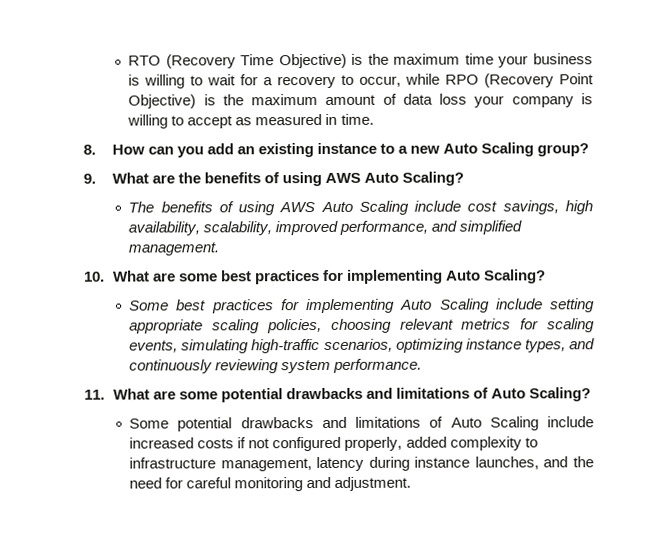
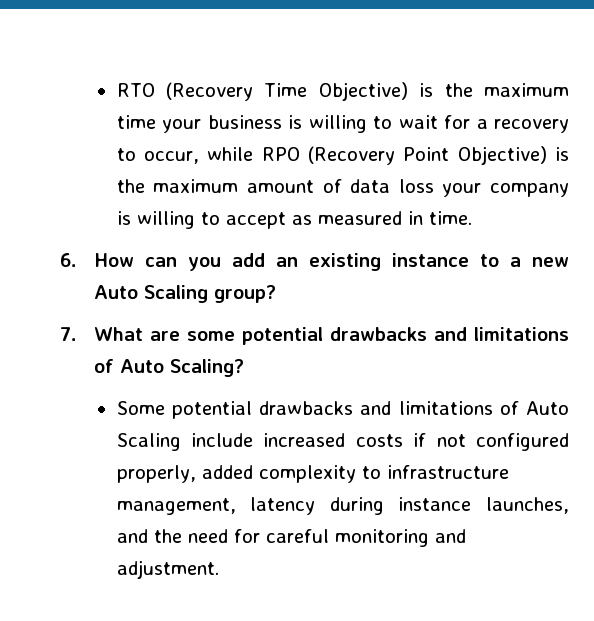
[82,144,96,155] 8. -> [59,253,77,267] 6.
[82,171,465,187] [128,200,594,216] [128,220,523,236] [128,242,220,256] [83,269,547,285] [129,298,596,314] [129,318,596,334] [129,338,595,354] [129,358,423,374] [83,388,176,400] 9. What are the benefits of using AWS Auto Scaling? // The benefits of using AWS Auto Scaling include cost savings, high availability, scalability, improved performance, and simplified management. // 10. What are some best practices for implementing Auto Scaling? // Some best practices for implementing Auto Scaling include setting appropriate scaling policies, choosing relevant metrics for scaling events, simulating high-traffic scenarios, optimizing instance types, and continuously reviewing system performance. // 11. What are -> [59,327,181,341] 7. What are

